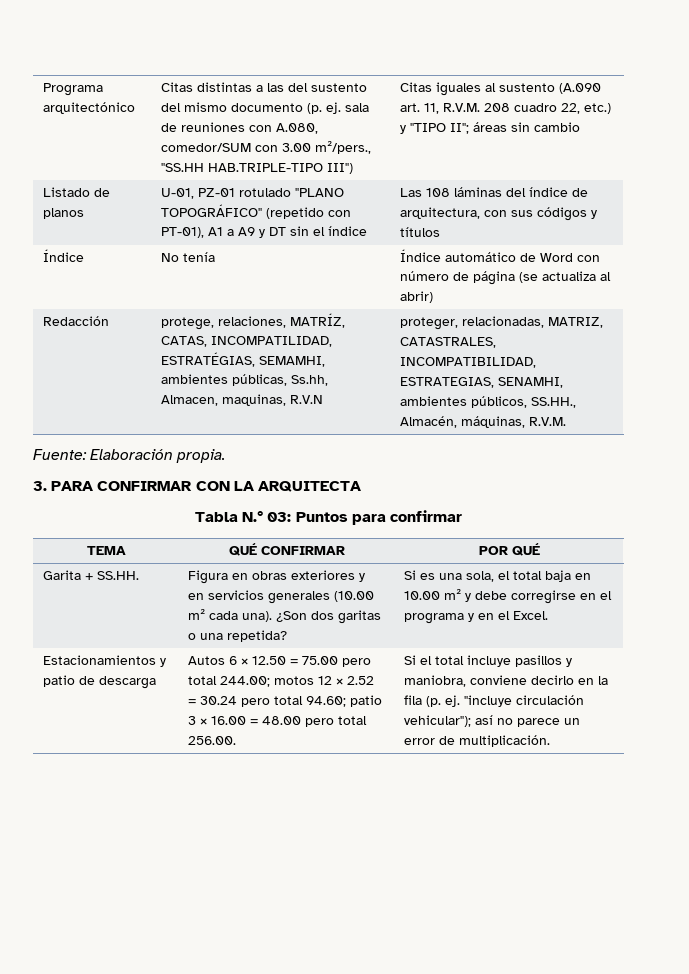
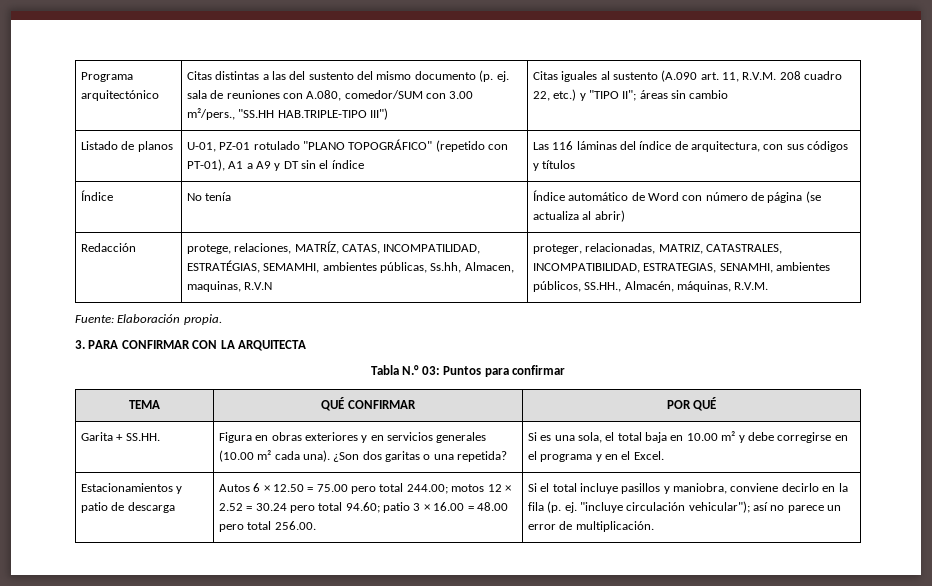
[426,188,451,197] 108 -> [552,141,574,150] 116

